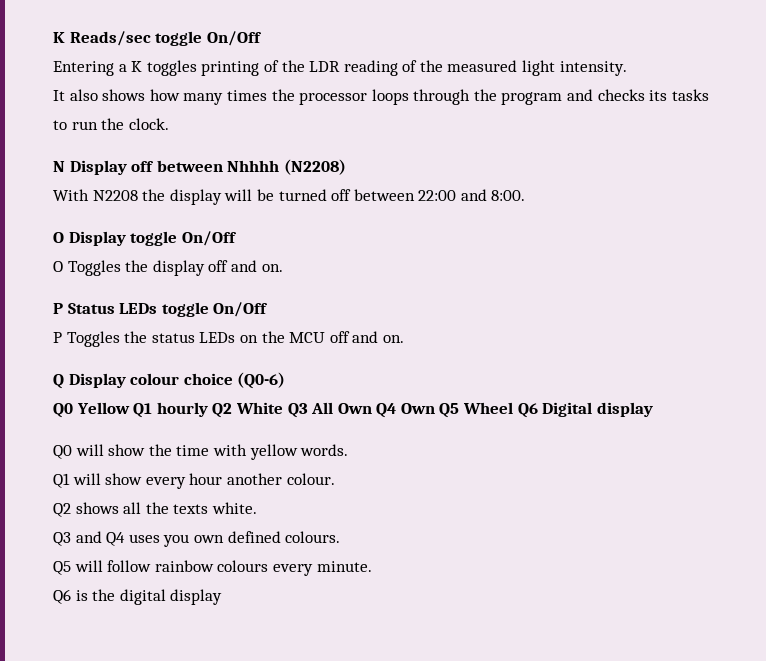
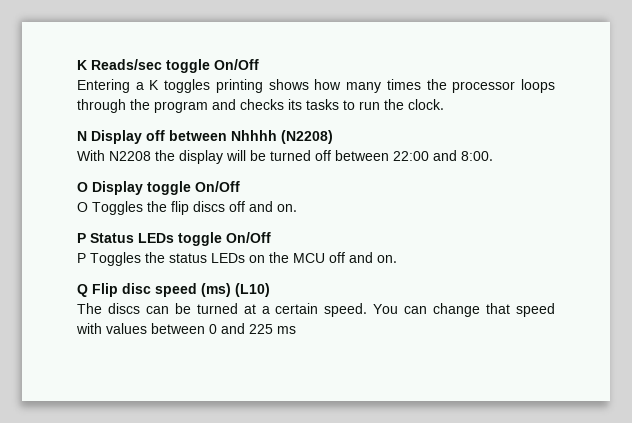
[263,60,627,76] [53,89,98,101] of the LDR reading of the measured light intensity. // It also -> (263, 86) none
[152,260,205,276] display -> [171,201,225,215] flip discs
[68,372,286,389] [53,402,653,418] [53,444,349,460] [53,473,335,489] [53,502,257,517] [53,531,341,547] [53,560,372,576] [53,589,223,605] Display colour choice (Q0-6) // Q0 Yellow Q1 hourly Q2 White Q3 All Own Q4 Own Q5 Wheel Q6 Digital display // Q0 will show the time with yellow words. // Q1 will show every hour another colour. // Q2 shows all the texts white. // Q3 and Q4 uses you own defined colours. // Q5 will follow rainbow colours every minute. // Q6 is the digital display -> [92,283,270,297] [77,303,555,317] [76,323,296,334] Flip disc speed (ms) (L10) // The discs can be turned at a certain speed. You can change that speed with values between 0 and 225 ms

